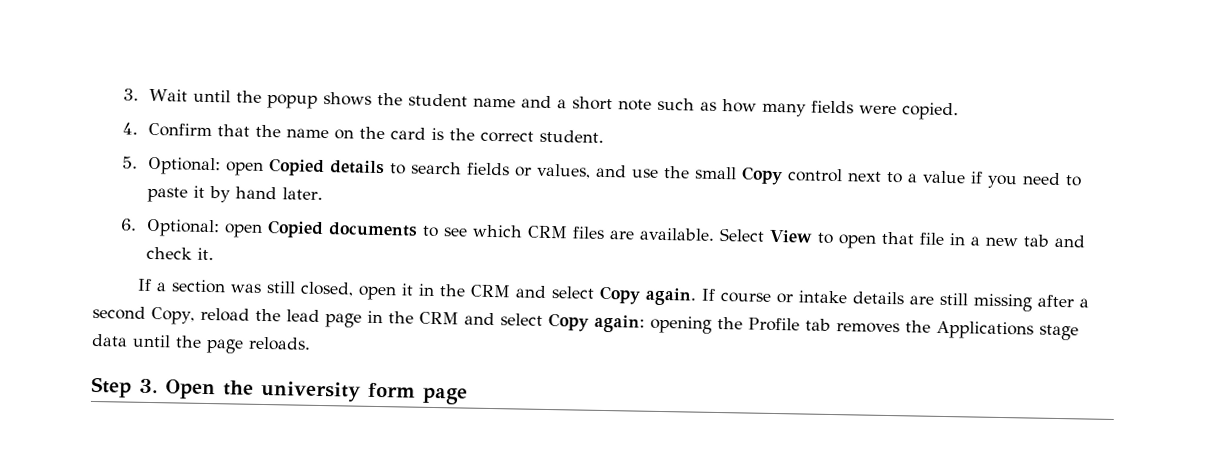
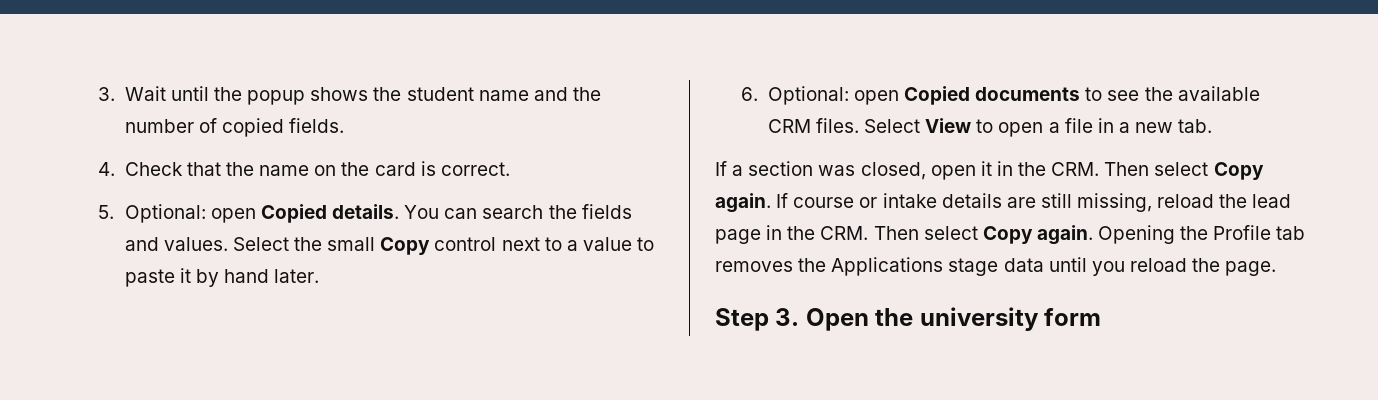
[557,96,960,121] a short note such as how many fields were copied. -> [572,87,601,101] [124,118,345,137] the number of copied fields.
[148,122,213,138] Confirm -> [124,162,183,176] Check
[449,128,605,143] the correct student. -> [440,162,510,176] correct.
[330,160,660,179] details to search fields or values, and use -> [332,204,632,219] [124,237,289,251] details. You can search the fields and values. Select
[970,171,1062,189] if you need -> (632, 244) none
[472,224,716,241] which CRM files are available. -> [1144,86,1260,101] [767,118,859,133] the available CRM files.
[881,231,916,245] that -> [1048,122,1060,133] a
[1023,234,1087,248] [146,246,215,261] tab and check it. -> [1178,119,1213,133] tab.
[265,281,296,294] still -> (856, 170) none
[469,284,547,298] CRM and -> [1051,162,1150,176] CRM. Then
[972,293,1089,312] [92,305,195,325] missing after a second Copy, -> [1077,193,1153,212] missing,
[418,311,712,334] CRM and select Copy again: opening -> [820,225,1176,245] CRM. Then select Copy again. Opening
[175,335,311,354] the page reloads. -> [1091,258,1277,276] you reload the page.
[422,386,468,405] page -> (1102, 317) none

